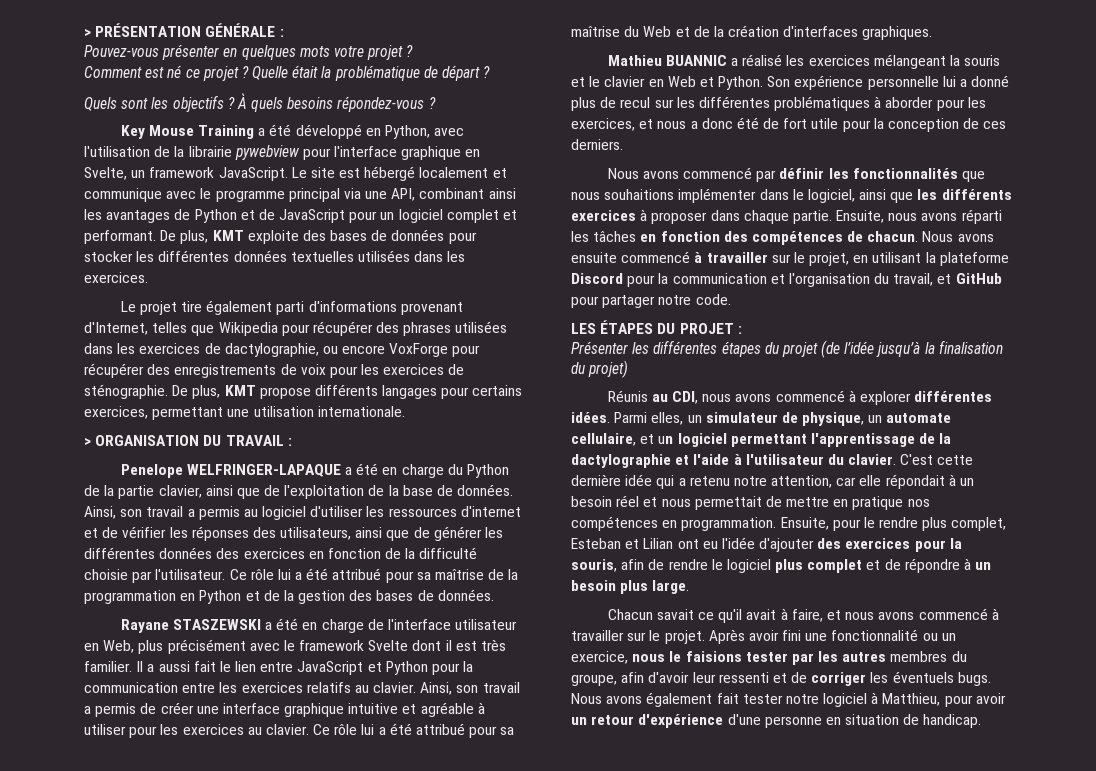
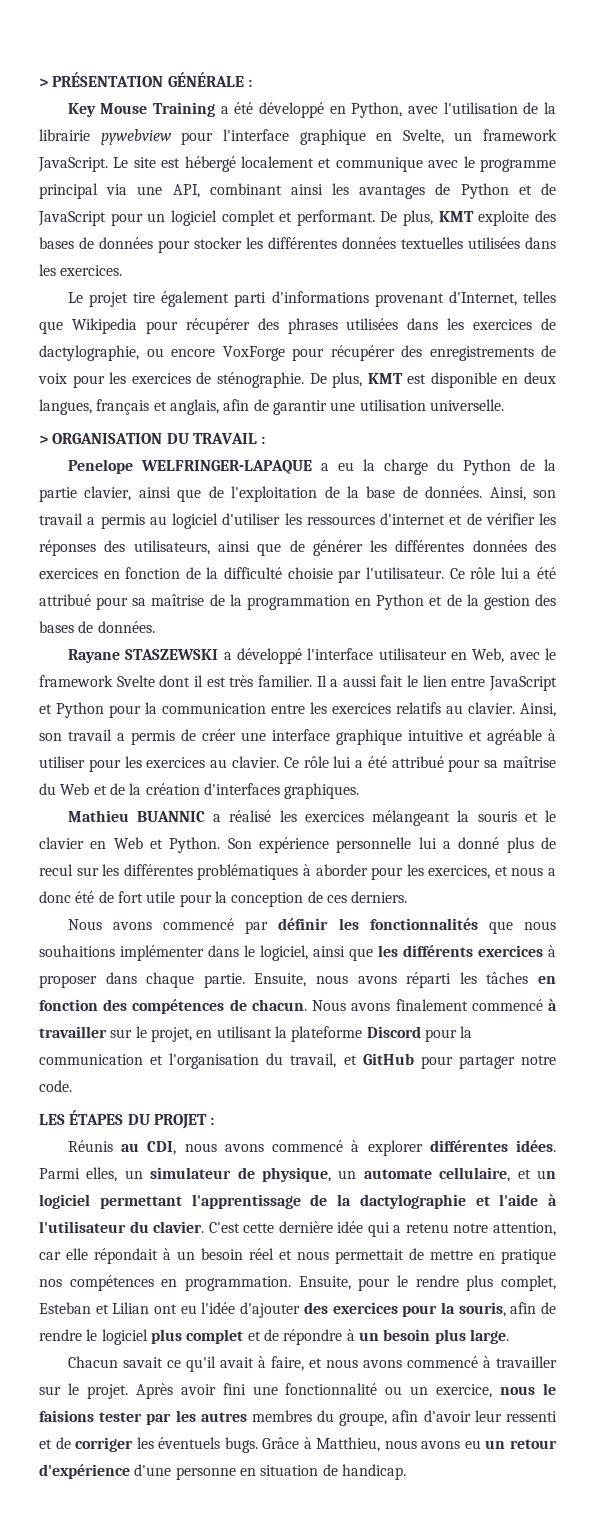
[84,44,414,60] [84,65,491,81] [84,93,436,112] // Pouvez-vous présenter en quelques mots votre projet ? // Comment est né ce projet ? Quelle était la problématique de départ ? // Quels sont les objectifs ? À quels besoins répondez-vous ? -> (252, 83) none
[259,384,523,399] [84,406,224,420] propose différents langages pour certains exercices, permettant -> [407,372,556,388] [39,399,327,415] est disponible en deux langues, français et anglais, afin de garantir
[317,406,405,417] internationale. -> [429,399,504,411] universelle.
[356,463,398,475] été en -> [337,459,375,471] eu la
[276,618,384,633] été en charge de -> [236,648,302,664] développé
[138,639,246,654] plus précisément -> (505, 655) none
[571,252,617,263] ensuite -> [395,999,468,1011] finalement
[571,340,1003,358] [571,360,629,378] // Présenter les différentes étapes du projet (de l’idée jusqu’à la finalisation du projet) -> (215, 1121) none
[571,692,1006,707] Nous avons également fait tester notre logiciel à Matthieu, pour avoir -> [262,1437,481,1452] Grâce à Matthieu, nous avons eu

